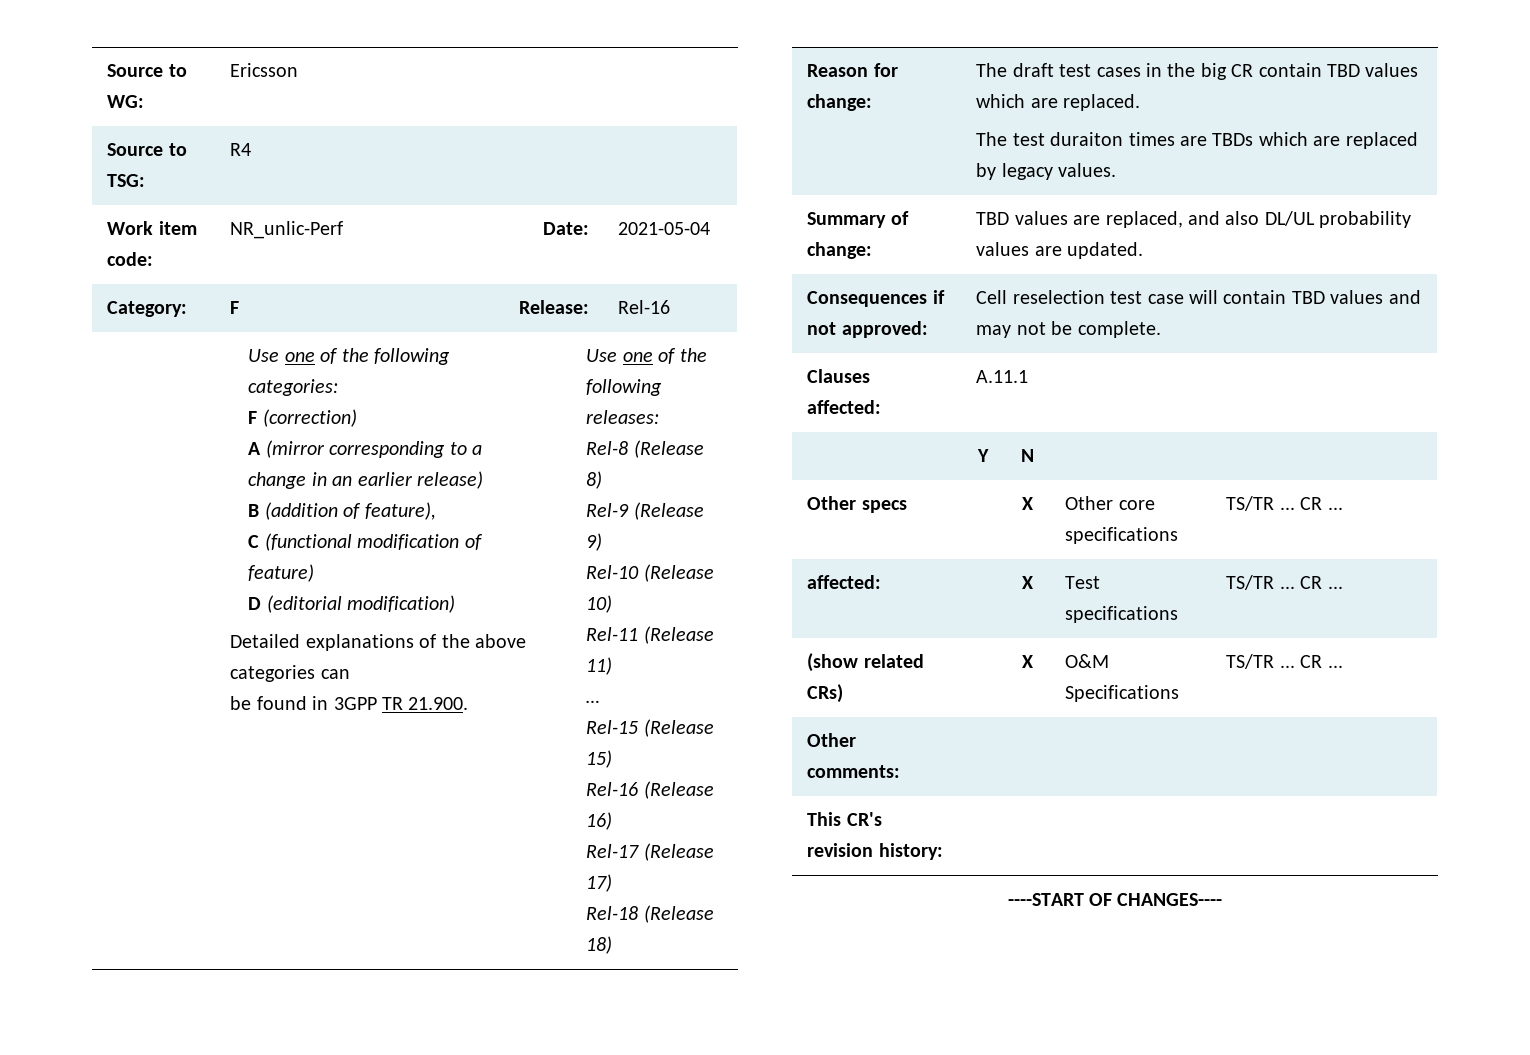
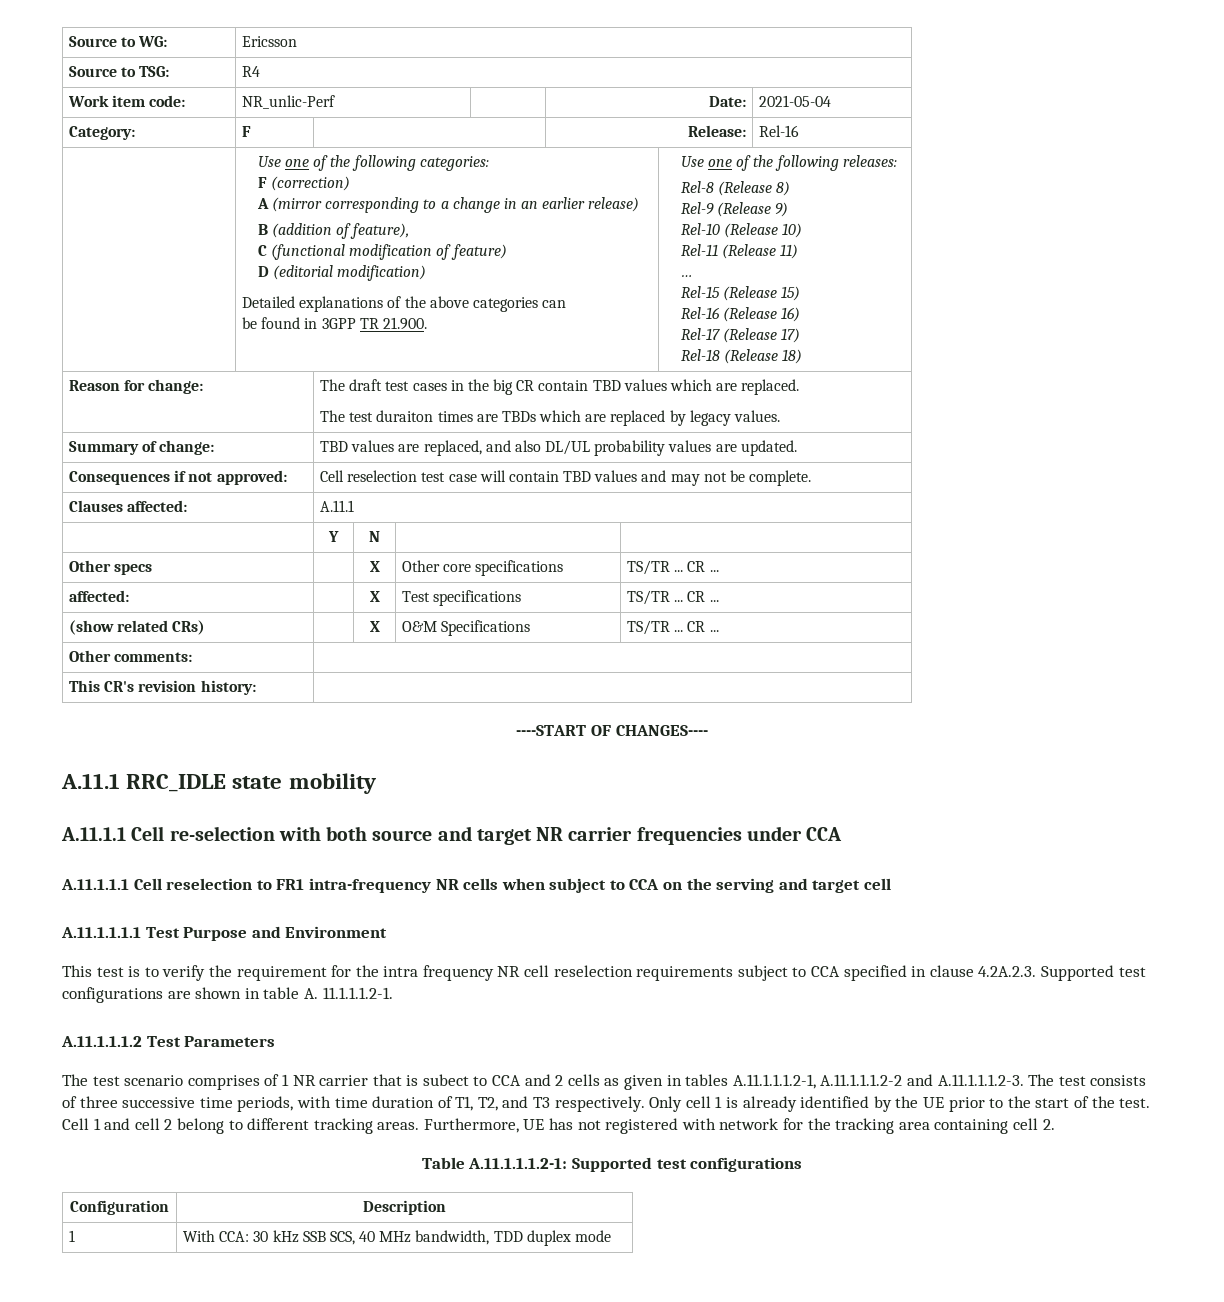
(1223, 899) none -> [61,773,376,794] [61,826,843,845] [61,878,892,893] [61,926,388,941] [62,965,1146,981] [62,987,393,1003] [61,1036,276,1047] [62,1074,1147,1090] [62,1096,1151,1112] [62,1118,1055,1134] [421,1157,803,1172] [70,1200,169,1215] [363,1200,446,1215] [69,1230,76,1242] [183,1230,612,1246] // A.11.1 RRC_IDLE state mobility // A.11.1.1 Cell re-selection with both source and target NR carrier frequencies under CCA // A.11.1.1.1 Cell reselection to FR1 intra-frequency NR cells when subject to CCA on the serving and target cell // A.11.1.1.1.1 Test Purpose and Environment // This test is to verify the requirement for the intra frequency NR cell reselection requirements subject to CCA specified in clause 4.2A.2.3. Supported test configurations are shown in table A. 11.1.1.1.2-1. // A.11.1.1.1.2 Test Parameters // The test scenario comprises of 1 NR carrier that is subect to CCA and 2 cells as given in tables A.11.1.1.1.2-1, A.11.1.1.1.2-2 and A.11.1.1.1.2-3. The test consists of three successive time periods, with time duration of T1, T2, and T3 respectively. Only cell 1 is already identified by the UE prior to the start of the test. Cell 1 and cell 2 belong to different tracking areas. Furthermore, UE has not registered with network for the tracking area containing cell 2. // Table A.11.1.1.1.2-1: Supported test configurations // Configuration | Description // 1 | With CCA: 30 kHz SSB SCS, 40 MHz bandwidth, TDD duplex mode

